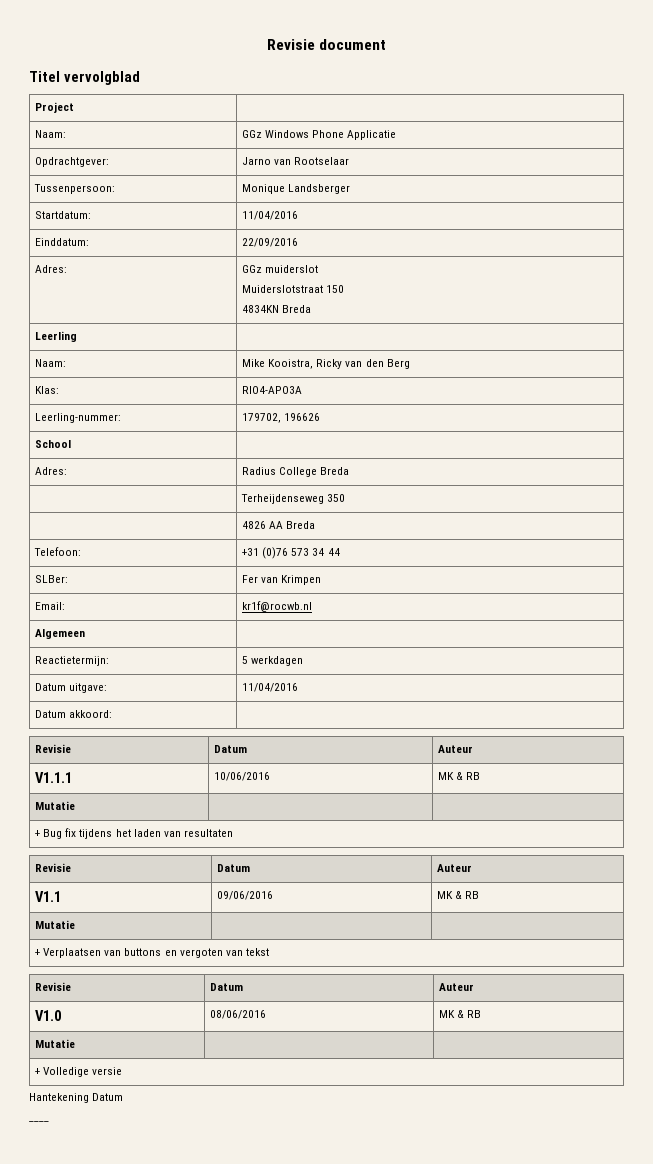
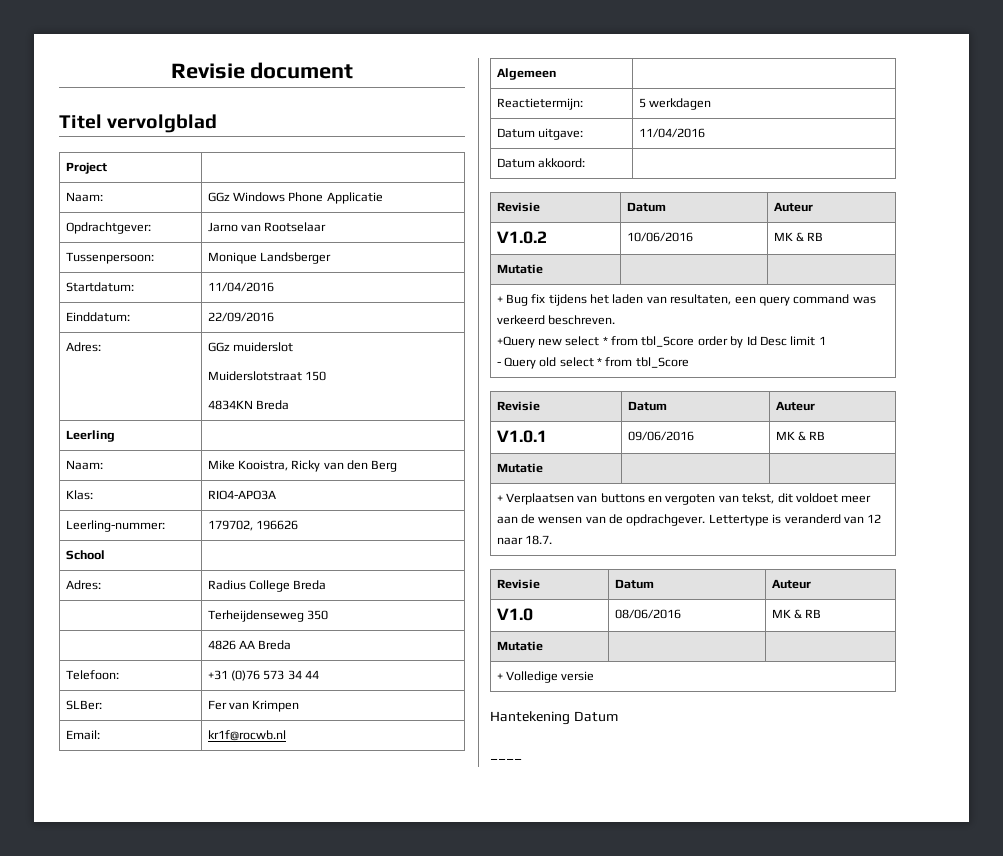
[35,772,73,783] V1.1.1 -> [496,231,547,244] V1.0.2
[183,829,233,837] [35,863,72,872] [217,864,251,872] [437,864,473,872] [35,891,62,902] resultaten // Revisie | Datum | Auteur // V1.1 -> [670,294,876,306] [496,315,615,325] [496,336,826,348] [496,357,689,369] [496,401,540,411] [627,401,667,411] [775,401,815,411] [496,430,547,443] resultaten, een query command was verkeerd beschreven. // +Query new select * from tbl_Score order by Id Desc limit 1 // - Query old select * from tbl_Score // Revisie | Datum | Auteur // V1.0.1
[245,948,269,956] tekst -> [742,493,872,504] [496,514,882,526] [496,535,552,545] tekst, dit voldoet meer aan de wensen van de opdrachgever. Lettertype is veranderd van 12 naar 18.7.

